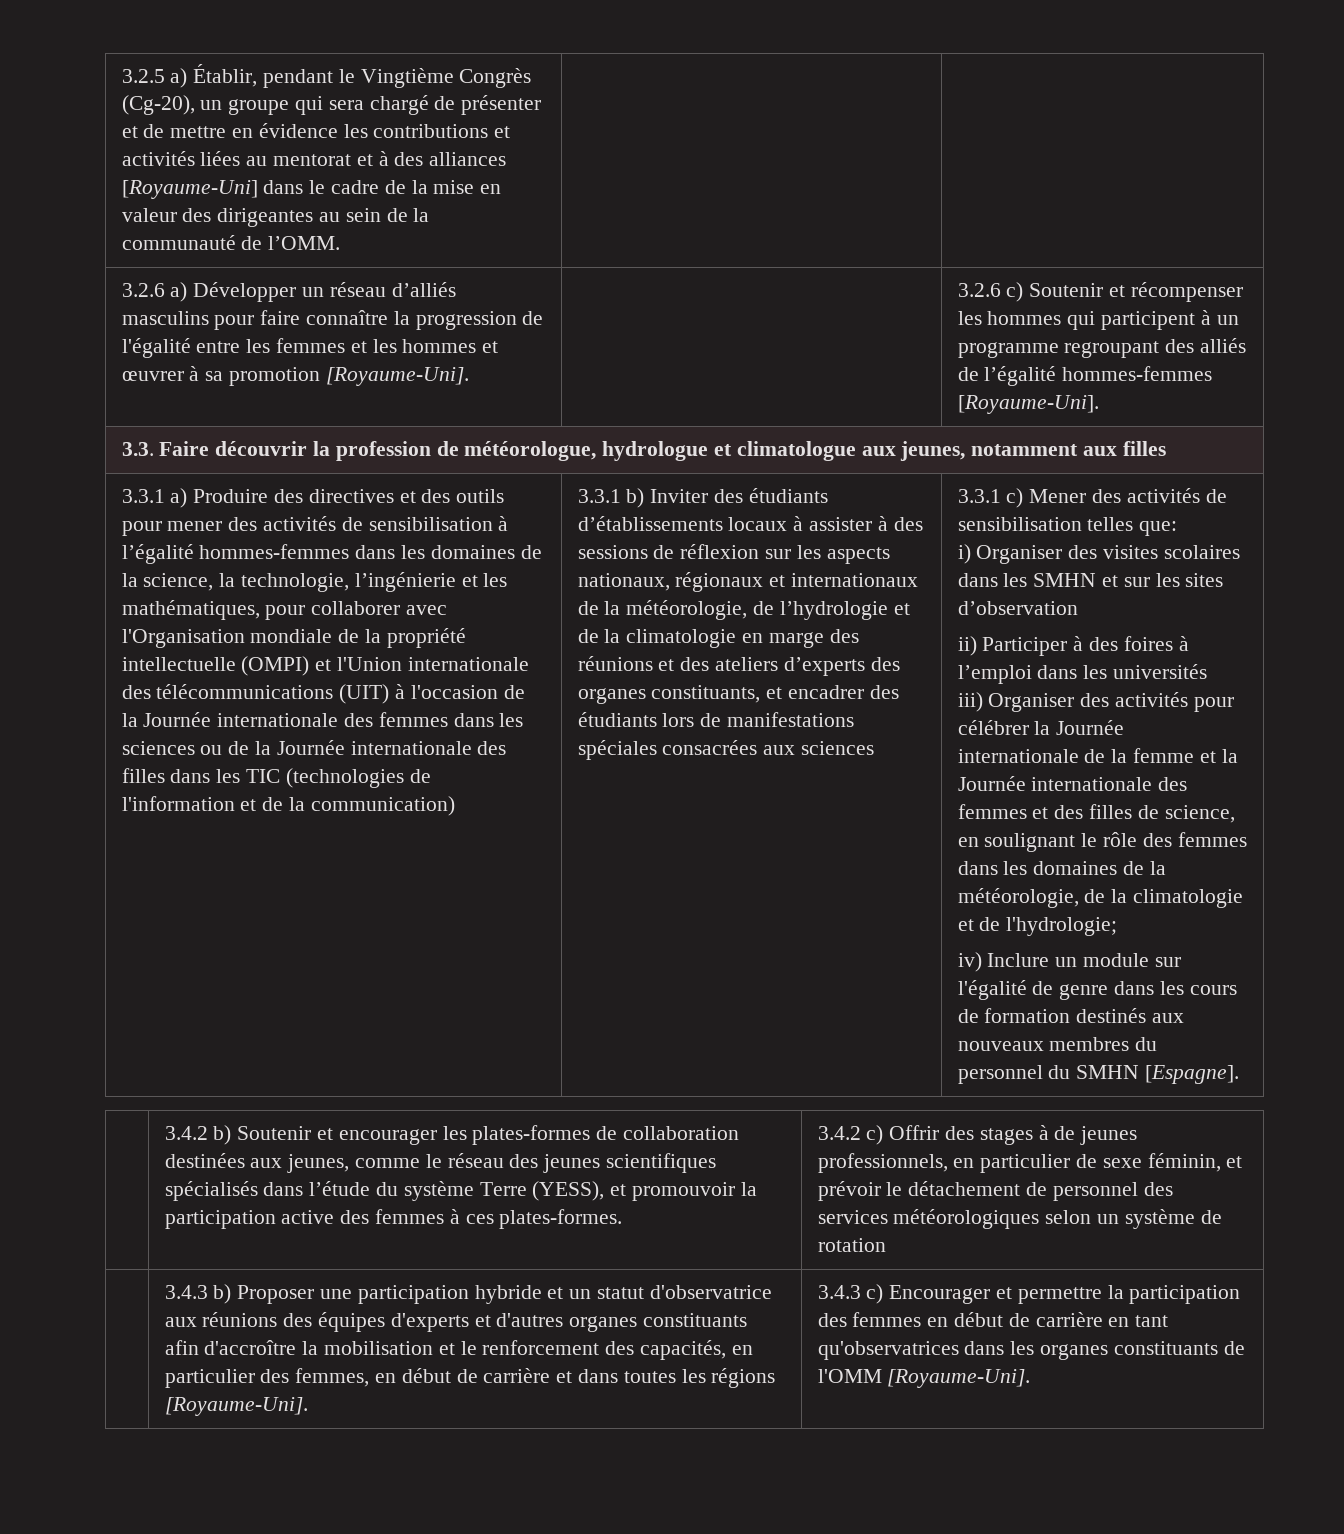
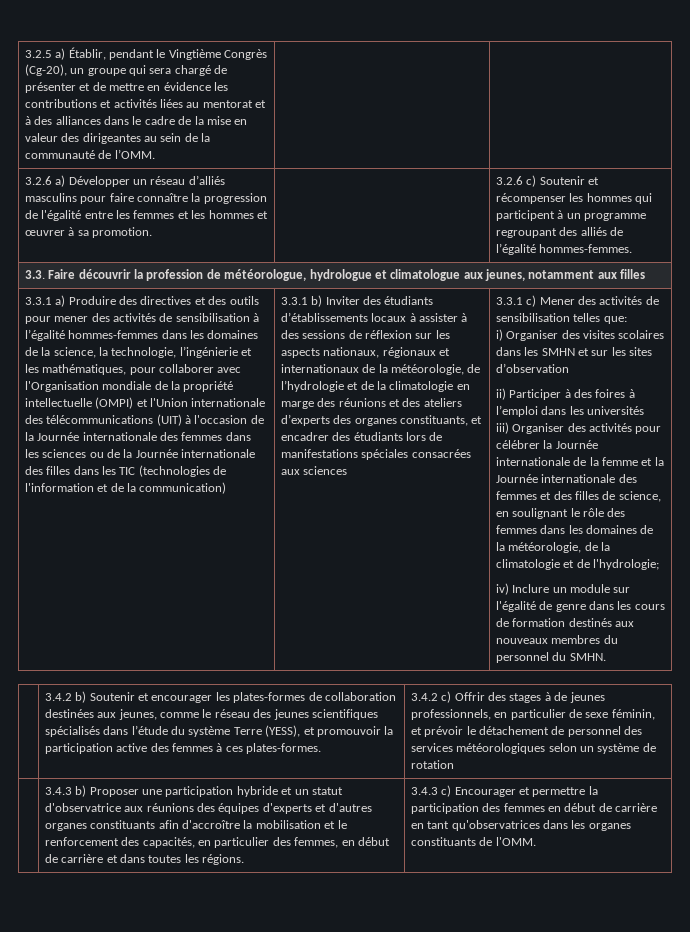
[121,180,258,199] [Royaume-Uni] -> (101, 120) none
[229,367,469,386] promotion [Royaume-Uni]. -> [92,227,153,238] promotion.
[1062,366,1213,381] [957,395,1099,414] hommes-femmes [Royaume-Uni]. -> [539,244,633,253] hommes-femmes.
[1076,1065,1240,1084] SMHN [Espagne]. -> [569,653,606,661] SMHN.
[711,1368,776,1388] [164,1397,308,1416] régions [Royaume-Uni]. -> [202,854,245,865] régions.
[817,1369,1031,1388] l'OMM [Royaume-Uni]. -> [495,837,536,846] l'OMM.

